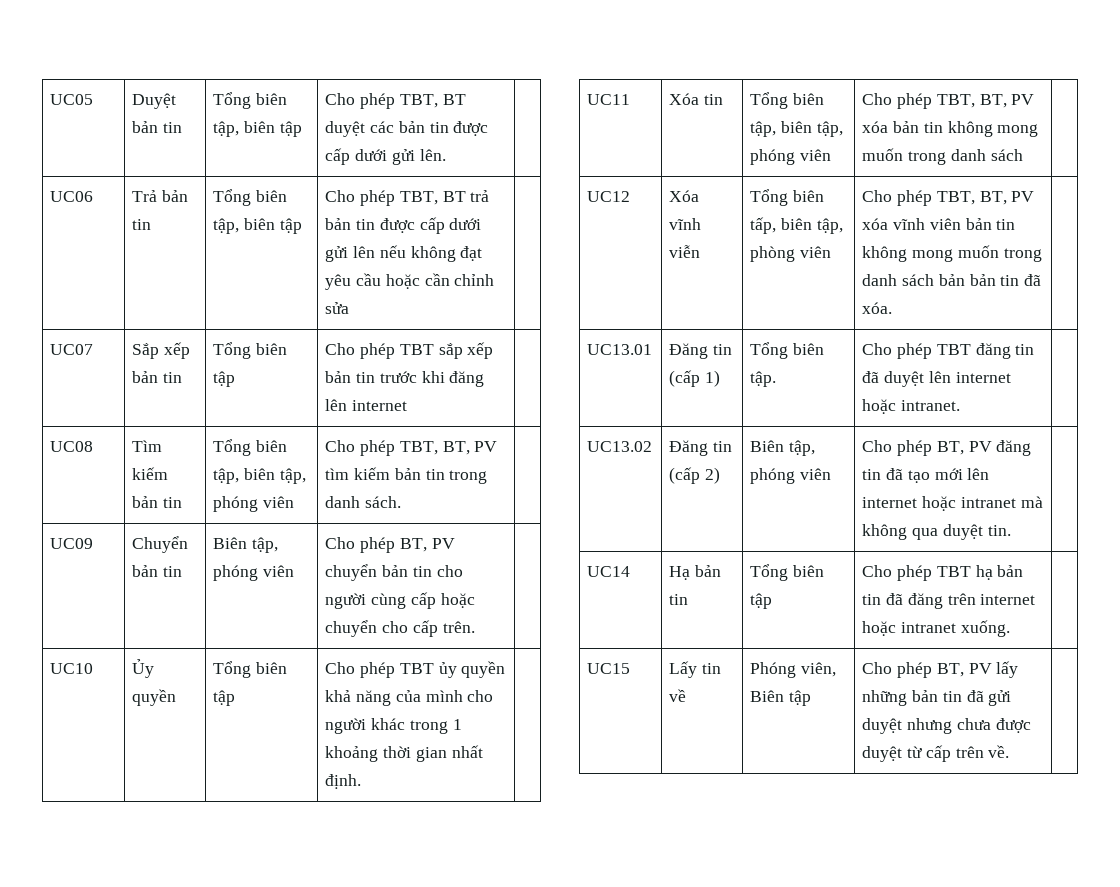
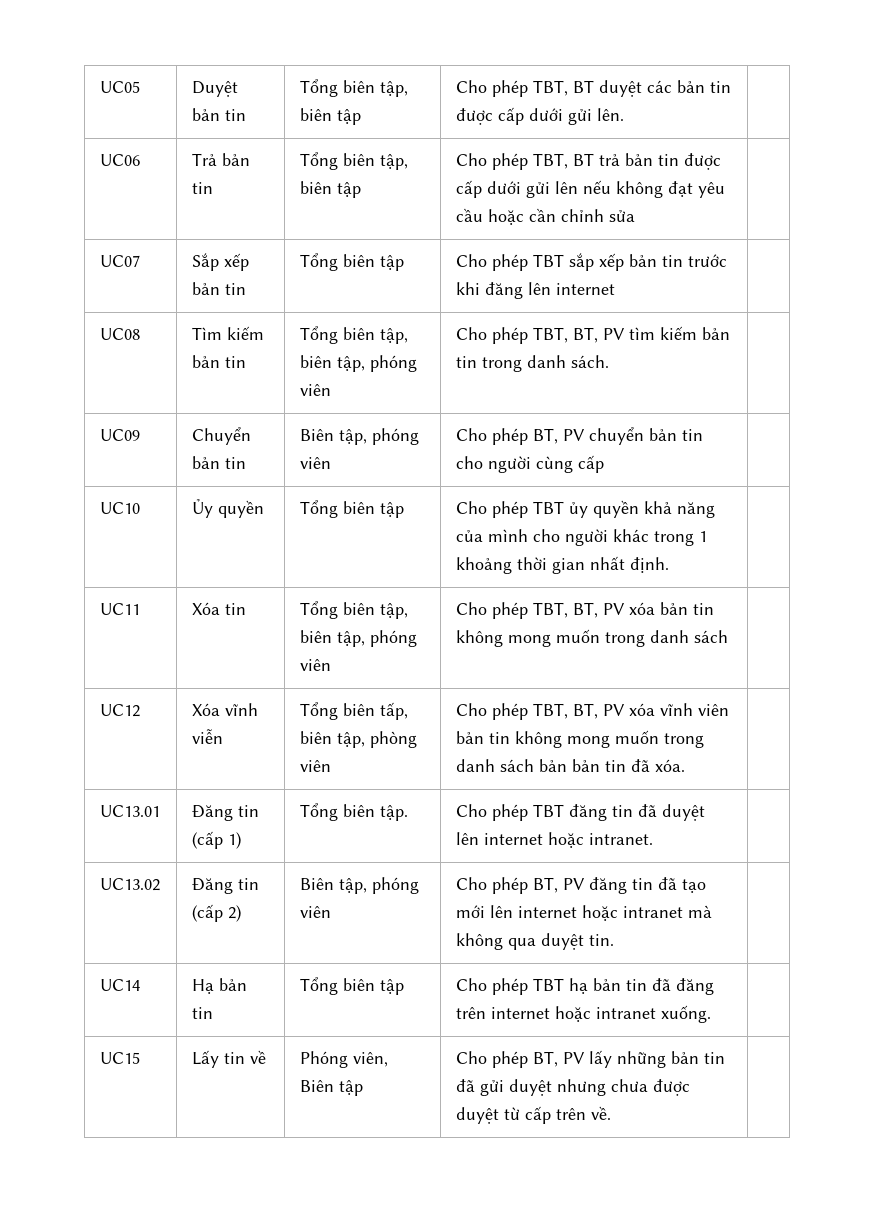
[440,593,475,608] [325,620,475,637] hoặc chuyển cho cấp trên. -> (604, 464) none

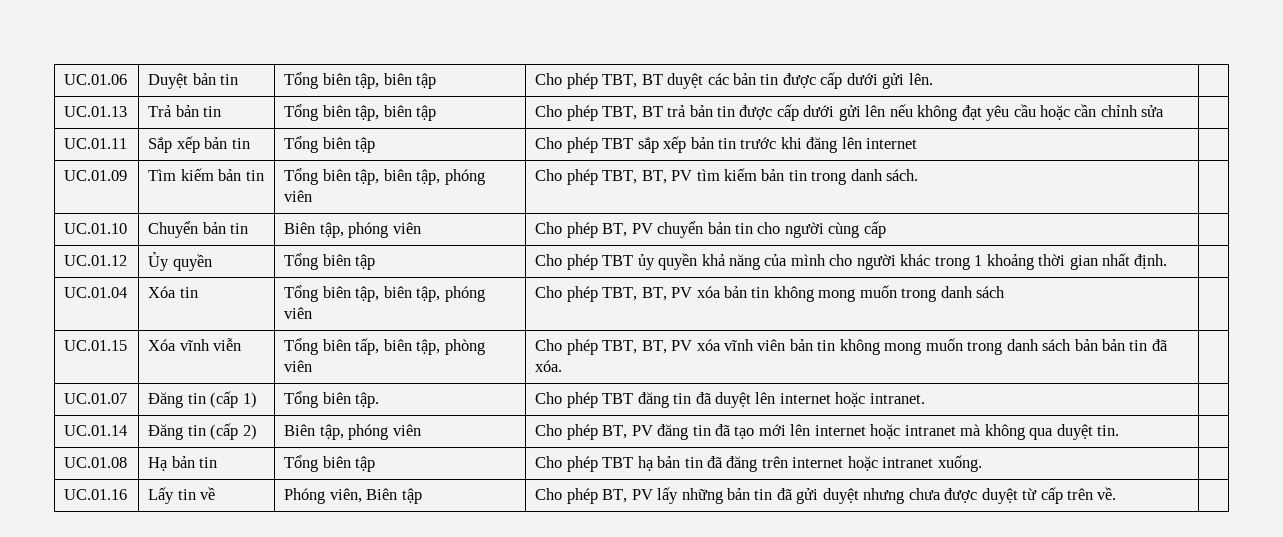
[99,81,140,93] UC05 -> [64,74,128,85] UC.01.06
[99,154,140,166] UC06 -> [64,106,128,117] UC.01.13
[99,255,140,267] UC07 -> [64,138,128,149] UC.01.11
[99,328,140,340] UC08 -> [64,170,128,181] UC.01.09
[99,429,140,441] UC09 -> [64,223,128,234] UC.01.10
[99,502,140,514] UC10 -> [64,255,128,266] UC.01.12
[99,603,140,615] UC11 -> [64,287,128,298] UC.01.04
[99,704,140,717] UC12 -> [64,340,128,351] UC.01.15
[99,805,160,817] UC13.01 -> [64,393,128,404] UC.01.07
[99,878,160,891] UC13.02 -> [64,425,128,436] UC.01.14
[99,979,140,991] UC14 -> [64,457,128,468] UC.01.08
[99,1052,140,1064] UC15 -> [64,489,128,500] UC.01.16

